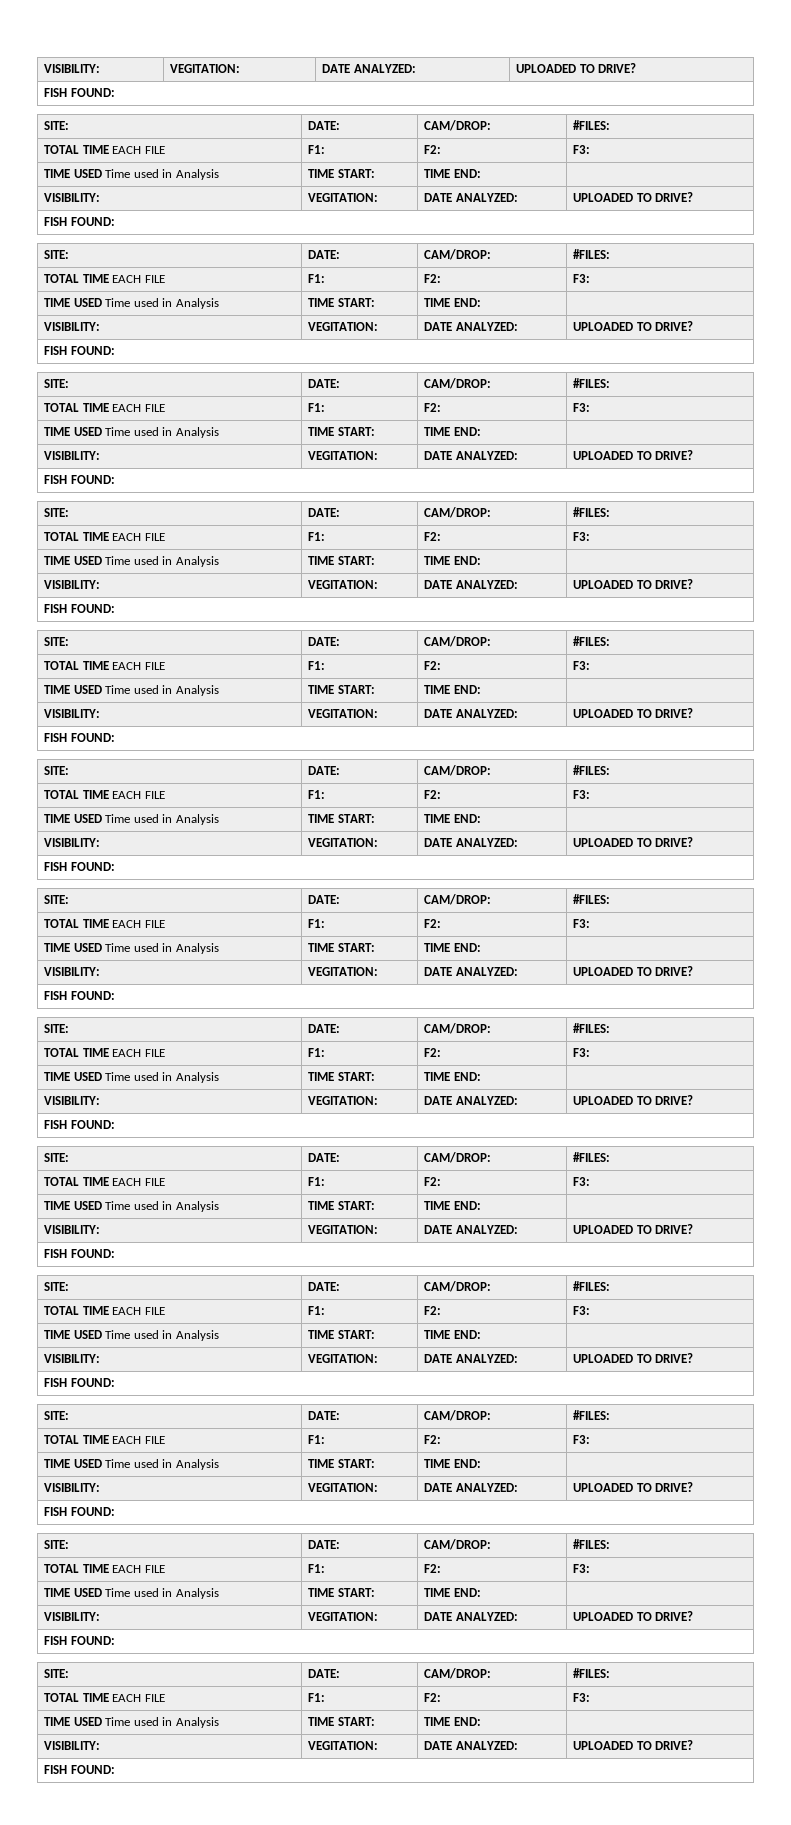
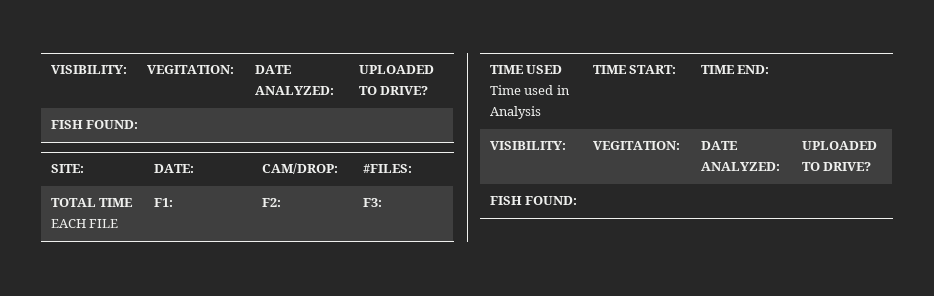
[44,250,70,259] [308,250,341,259] [424,249,492,260] [573,249,611,259] [44,274,165,283] [308,274,326,283] [424,274,442,283] [573,274,591,283] [44,298,219,309] [308,298,375,307] [424,298,481,307] [44,322,101,331] [308,322,379,331] [424,322,518,331] [573,321,694,331] [44,346,115,355] [44,379,70,388] [308,379,341,388] [424,378,492,389] [573,378,611,388] [44,403,165,412] [308,403,326,412] [424,403,442,412] [573,403,591,412] [44,427,219,438] [308,427,375,436] [424,427,481,436] [44,451,101,460] [308,451,379,460] [424,451,518,460] [573,450,694,460] [44,475,115,484] [44,508,70,517] [308,508,341,517] [424,507,492,518] [573,507,611,517] [44,532,165,541] [308,532,326,541] [424,532,442,541] [573,532,591,541] [44,556,219,567] [308,556,375,565] [424,556,481,565] [44,580,101,589] [308,580,379,589] [424,580,518,589] [573,579,694,589] [44,604,115,613] [44,637,70,646] [308,637,341,646] [424,636,492,647] [573,636,611,646] [44,661,165,670] [308,661,326,670] [424,661,442,670] [573,661,591,670] [44,685,219,696] [308,685,375,694] [424,685,481,694] [44,709,101,718] [308,709,379,718] [424,709,518,718] [573,708,694,718] [44,733,115,742] [44,766,70,775] [308,766,341,775] [424,765,492,776] [573,765,611,775] [44,790,165,799] [308,790,326,799] [424,790,442,799] [573,790,591,799] [44,814,219,825] [308,814,375,823] [424,814,481,823] [44,838,101,847] [308,838,379,847] [424,838,518,847] [573,837,694,847] [44,862,115,871] [44,895,70,904] [308,895,341,904] [424,894,492,905] [573,894,611,904] [44,919,165,928] [308,919,326,928] [424,919,442,928] [573,919,591,928] [44,943,219,954] [308,943,375,952] [424,943,481,952] [44,967,101,976] [308,967,379,976] [424,967,518,976] [573,966,694,976] [44,991,115,1000] [44,1024,70,1033] [308,1024,341,1033] [424,1023,492,1034] [573,1023,611,1033] [44,1048,165,1057] [308,1048,326,1057] [424,1048,442,1057] [573,1048,591,1057] [44,1072,219,1083] [308,1072,375,1081] [424,1072,481,1081] [44,1096,101,1105] [308,1096,379,1105] [424,1096,518,1105] [573,1095,694,1105] [44,1120,115,1129] [44,1153,70,1162] [308,1153,341,1162] [424,1152,492,1163] [573,1152,611,1162] [44,1177,165,1186] [308,1177,326,1186] [424,1177,442,1186] [573,1177,591,1186] [44,1201,219,1212] [308,1201,375,1210] [424,1201,481,1210] [44,1225,101,1234] [308,1225,379,1234] [424,1225,518,1234] [573,1224,694,1234] [44,1249,115,1258] [44,1282,70,1291] [308,1282,341,1291] [424,1281,492,1292] [573,1281,611,1291] [44,1306,165,1315] [308,1306,326,1315] [424,1306,442,1315] [573,1306,591,1315] [44,1330,219,1341] [308,1330,375,1339] [424,1330,481,1339] [44,1354,101,1363] [308,1354,379,1363] [424,1354,518,1363] [573,1353,694,1363] [44,1378,115,1387] [44,1411,70,1420] [308,1411,341,1420] [424,1410,492,1421] [573,1410,611,1420] [44,1435,165,1444] [308,1435,326,1444] [424,1435,442,1444] [573,1435,591,1444] [44,1459,219,1470] [308,1459,375,1468] [424,1459,481,1468] [44,1483,101,1492] [308,1483,379,1492] [424,1483,518,1492] [573,1482,694,1492] [44,1507,115,1516] [44,1540,70,1549] [308,1540,341,1549] [424,1539,492,1550] [573,1539,611,1549] [44,1564,165,1573] [308,1564,326,1573] [424,1564,442,1573] [573,1564,591,1573] [44,1588,219,1599] [308,1588,375,1597] [424,1588,481,1597] [44,1612,101,1621] [308,1612,379,1621] [424,1612,518,1621] [573,1611,694,1621] [44,1636,115,1645] [44,1669,70,1678] [308,1669,341,1678] [424,1668,492,1679] [573,1668,611,1678] [44,1693,165,1702] [308,1693,326,1702] [424,1693,442,1702] [573,1693,591,1702] [44,1717,219,1728] [308,1717,375,1726] [424,1717,481,1726] [44,1741,101,1750] [308,1741,379,1750] [424,1741,518,1750] [573,1740,694,1750] [44,1765,115,1774] // SITE: | DATE: | CAM/DROP: | #FILES: // TOTAL TIME EACH FILE | F1: | F2: | F3: // TIME USED Time used in Analysis | TIME START: | TIME END: | // VISIBILITY: | VEGITATION: | DATE ANALYZED: | UPLOADED TO DRIVE? // FISH FOUND: // SITE: | DATE: | CAM/DROP: | #FILES: // TOTAL TIME EACH FILE | F1: | F2: | F3: // TIME USED Time used in Analysis | TIME START: | TIME END: | // VISIBILITY: | VEGITATION: | DATE ANALYZED: | UPLOADED TO DRIVE? // FISH FOUND: // SITE: | DATE: | CAM/DROP: | #FILES: // TOTAL TIME EACH FILE | F1: | F2: | F3: // TIME USED Time used in Analysis | TIME START: | TIME END: | // VISIBILITY: | VEGITATION: | DATE ANALYZED: | UPLOADED TO DRIVE? // FISH FOUND: // SITE: | DATE: | CAM/DROP: | #FILES: // TOTAL TIME EACH FILE | F1: | F2: | F3: // TIME USED Time used in Analysis | TIME START: | TIME END: | // VISIBILITY: | VEGITATION: | DATE ANALYZED: | UPLOADED TO DRIVE? // FISH FOUND: // SITE: | DATE: | CAM/DROP: | #FILES: // TOTAL TIME EACH FILE | F1: | F2: | F3: // TIME USED Time used in Analysis | TIME START: | TIME END: | // VISIBILITY: | VEGITATION: | DATE ANALYZED: | UPLOADED TO DRIVE? // FISH FOUND: // SITE: | DATE: | CAM/DROP: | #FILES: // TOTAL TIME EACH FILE | F1: | F2: | F3: // TIME USED Time used in Analysis | TIME START: | TIME END: | // VISIBILITY: | VEGITATION: | DATE ANALYZED: | UPLOADED TO DRIVE? // FISH FOUND: // SITE: | DATE: | CAM/DROP: | #FILES: // TOTAL TIME EACH FILE | F1: | F2: | F3: // TIME USED Time used in Analysis | TIME START: | TIME END: | // VISIBILITY: | VEGITATION: | DATE ANALYZED: | UPLOADED TO DRIVE? // FISH FOUND: // SITE: | DATE: | CAM/DROP: | #FILES: // TOTAL TIME EACH FILE | F1: | F2: | F3: // TIME USED Time used in Analysis | TIME START: | TIME END: | // VISIBILITY: | VEGITATION: | DATE ANALYZED: | UPLOADED TO DRIVE? // FISH FOUND: // SITE: | DATE: | CAM/DROP: | #FILES: // TOTAL TIME EACH FILE | F1: | F2: | F3: // TIME USED Time used in Analysis | TIME START: | TIME END: | // VISIBILITY: | VEGITATION: | DATE ANALYZED: | UPLOADED TO DRIVE? // FISH FOUND: // SITE: | DATE: | CAM/DROP: | #FILES: // TOTAL TIME EACH FILE | F1: | F2: | F3: // TIME USED Time used in Analysis | TIME START: | TIME END: | // VISIBILITY: | VEGITATION: | DATE ANALYZED: | UPLOADED TO DRIVE? // FISH FOUND: // SITE: | DATE: | CAM/DROP: | #FILES: // TOTAL TIME EACH FILE | F1: | F2: | F3: // TIME USED Time used in Analysis | TIME START: | TIME END: | // VISIBILITY: | VEGITATION: | DATE ANALYZED: | UPLOADED TO DRIVE? // FISH FOUND: // SITE: | DATE: | CAM/DROP: | #FILES: // TOTAL TIME EACH FILE | F1: | F2: | F3: // TIME USED Time used in Analysis | TIME START: | TIME END: | // VISIBILITY: | VEGITATION: | DATE ANALYZED: | UPLOADED TO DRIVE? // FISH FOUND: -> (578, 200) none

